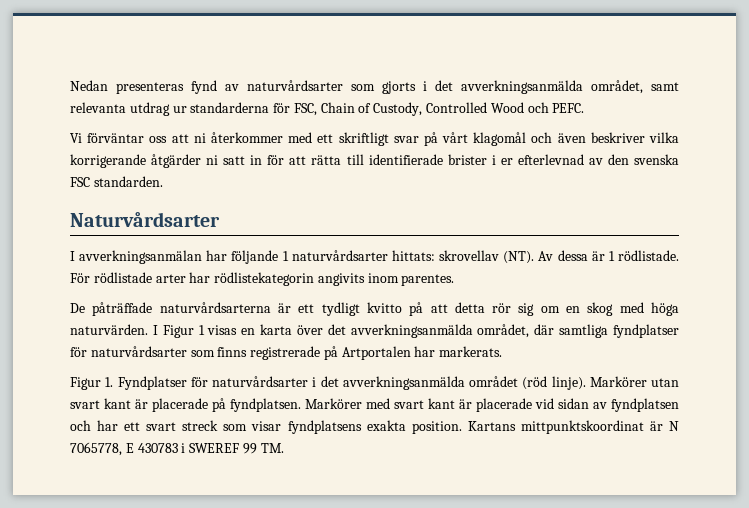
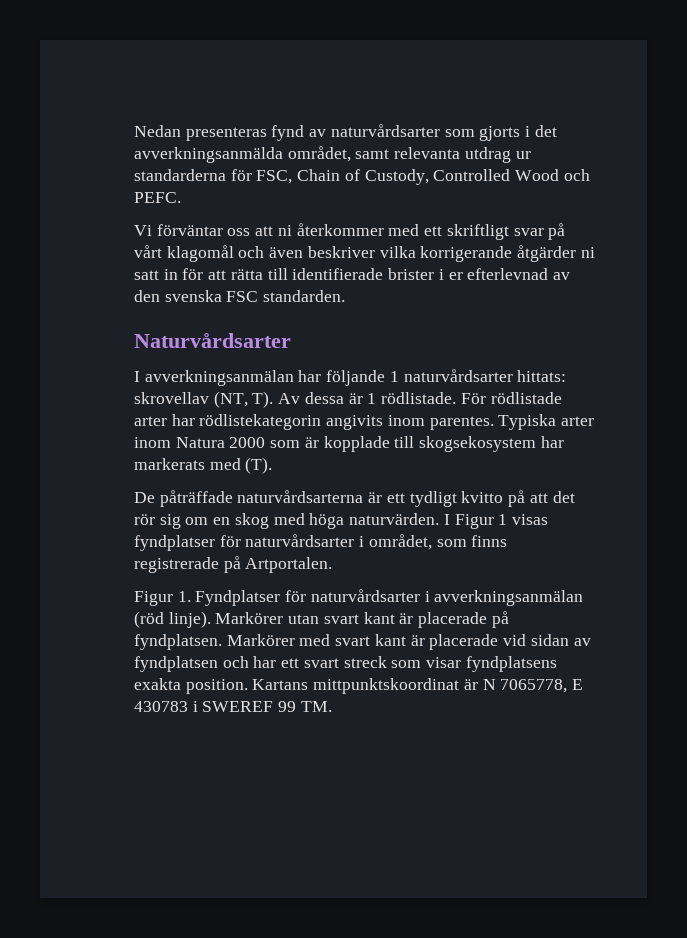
[503,251,535,264] (NT). -> [213,391,274,408] (NT, T).
(455, 280) none -> [498,414,595,430] [134,436,564,452] [134,457,273,474] Typiska arter inom Natura 2000 som är kopplade till skogsekosystem har markerats med (T).
[454,302,485,313] detta -> [552,491,575,503] det
[241,324,609,338] en karta över det avverkningsanmälda området, där samtliga -> (548, 519) none
(187, 351) none -> [359,534,432,550] i området,
[341,346,503,360] Artportalen har markerats. -> [245,557,333,573] Artportalen.
[320,376,518,390] det avverkningsanmälda området -> [434,590,584,606] avverkningsanmälan

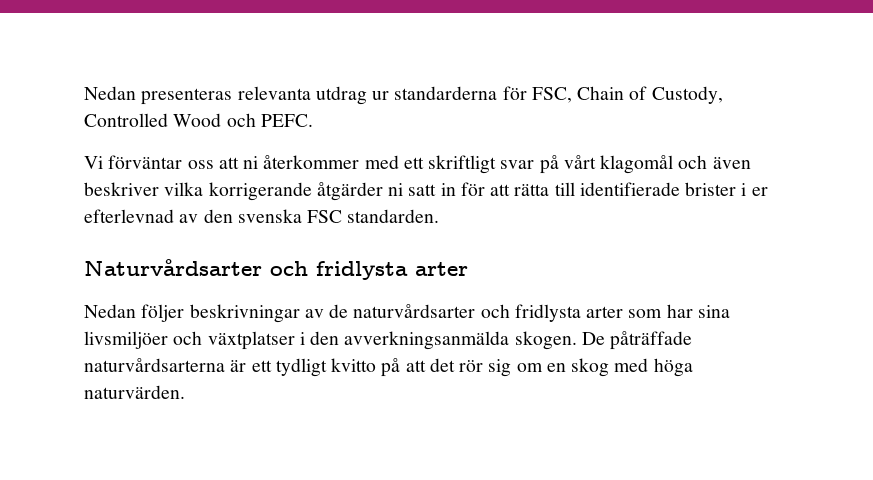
[271,124,557,141] [134,146,390,163] fynd av naturvårdsarter som gjorts i det avverkningsanmälda området, samt -> (233, 96) none
[134,369,567,386] [134,391,562,408] [134,414,595,430] [134,436,564,452] [134,457,273,474] // I avverkningsanmälan har följande 1 naturvårdsarter hittats: skrovellav (NT, T). Av dessa är 1 rödlistade. För rödlistade arter har rödlistekategorin angivits inom parentes. Typiska arter inom Natura 2000 som är kopplade till skogsekosystem har markerats med (T). // -> [270,261,468,280] [84,304,730,323] [84,331,577,350] och fridlysta arter // Nedan följer beskrivningar av de naturvårdsarter och fridlysta arter som har sina livsmiljöer och växtplatser i den avverkningsanmälda skogen.
[443,514,548,529] [134,534,508,551] [134,556,333,573] [134,589,584,606] [134,611,509,628] [134,634,591,650] [134,656,557,672] [134,678,584,694] [134,701,332,712] I Figur 1 visas fyndplatser för naturvårdsarter i området, som finns registrerade på Artportalen. // Figur 1. Fyndplatser för naturvårdsarter i avverkningsanmälan (röd linje). Markörer utan svart kant är placerade på fyndplatsen. Markörer med svart kant är placerade vid sidan av fyndplatsen och har ett svart streck som visar fyndplatsens exakta position. Kartans mittpunktskoordinat är N 7065778, E 430783 i SWEREF 99 TM. -> (185, 392) none

